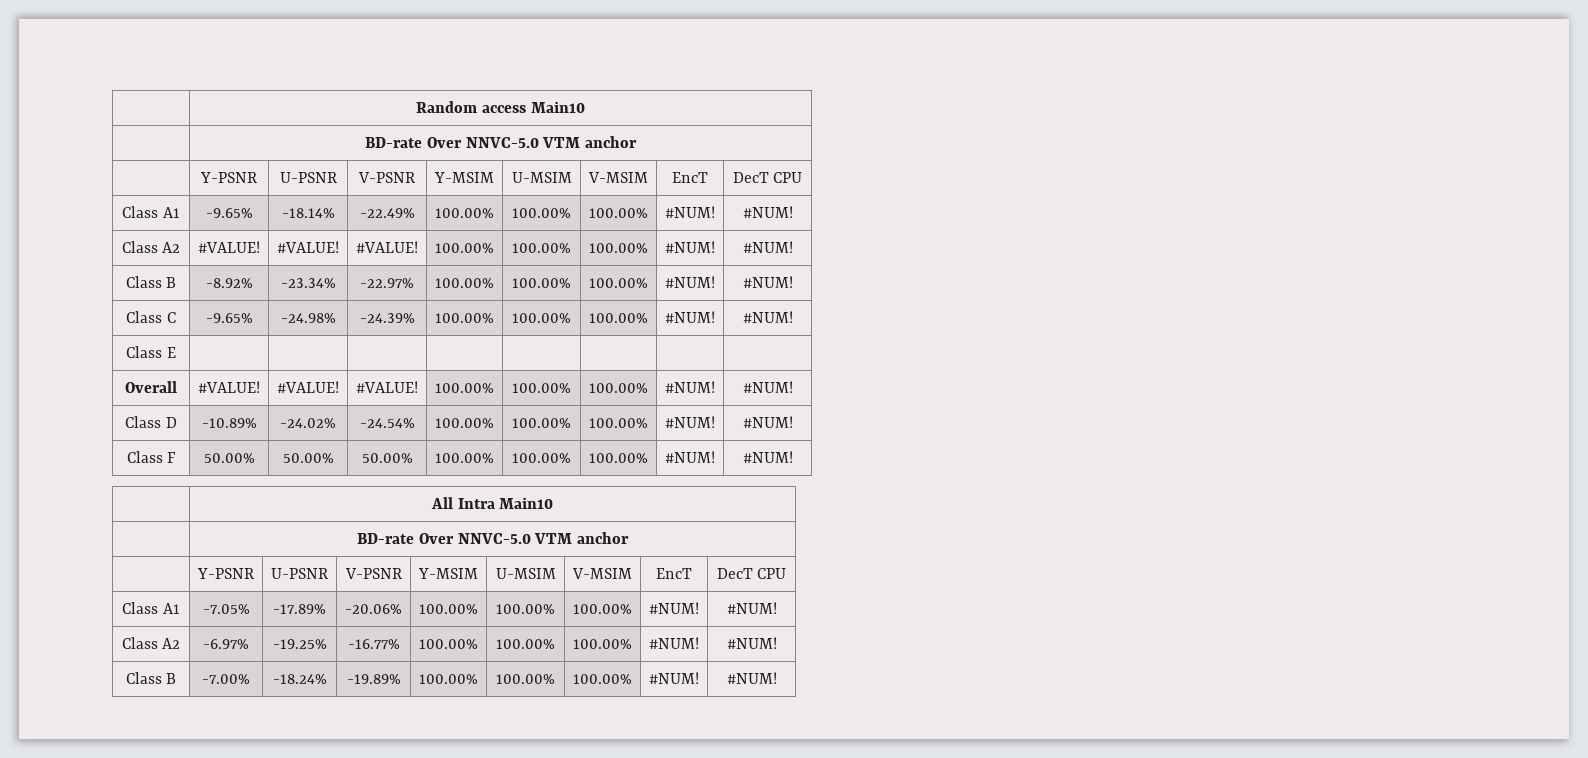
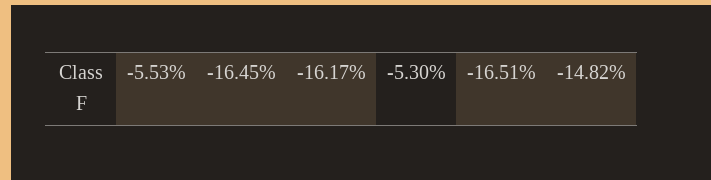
[416,101,585,113] [365,136,637,148] [200,172,257,183] [279,172,337,183] [358,172,415,183] [434,172,494,183] [511,172,572,183] [588,172,648,183] [672,172,708,183] [732,172,803,183] [122,206,180,218] [205,208,253,218] [281,208,335,218] [359,208,415,218] [435,208,494,218] [512,208,571,218] [589,208,648,218] [665,206,715,218] [742,206,793,218] [121,241,181,253] [198,241,260,253] [277,241,339,253] [356,241,418,253] [435,243,494,253] [512,243,571,253] [589,243,648,253] [665,241,715,253] [742,241,793,253] [125,276,177,288] [205,278,253,288] [280,278,336,288] [360,278,414,288] [435,278,494,288] [512,278,571,288] [589,278,648,288] [665,276,715,288] [742,276,793,288] [126,311,176,323] [205,313,253,323] [280,313,336,323] [359,313,415,323] [435,313,494,323] [512,313,571,323] [589,313,648,323] [665,311,715,323] [742,311,793,323] [126,346,176,358] [125,381,177,393] [198,381,260,393] [277,381,339,393] [356,381,418,393] [435,383,494,393] [512,383,571,393] [589,383,648,393] [665,381,715,393] [742,381,793,393] [125,416,177,428] [201,418,257,428] [280,418,336,428] [359,418,415,428] [435,418,494,428] [512,418,571,428] [589,418,648,428] [665,416,715,428] [742,416,793,428] [126,451,177,463] [203,453,255,463] [282,453,334,463] [361,453,413,463] [435,453,494,463] [512,453,571,463] [589,453,648,463] [665,451,715,463] [742,451,793,463] [430,497,554,509] [357,532,629,544] [197,568,254,579] [271,568,328,579] [344,568,402,579] [418,568,478,579] [495,568,556,579] [572,568,632,579] [656,568,692,579] [716,568,787,579] [122,602,180,614] [202,604,250,614] [273,604,326,614] [345,604,402,614] [419,604,478,614] [496,604,555,614] [573,604,632,614] [649,602,699,614] [726,602,777,614] [121,637,181,649] [203,639,249,649] [272,639,327,649] [347,639,400,649] [419,639,478,649] [496,639,555,649] [573,639,632,649] [649,637,699,649] [726,637,777,649] [125,672,177,684] [202,674,250,684] [272,674,327,684] [346,674,401,684] [419,674,478,684] [496,674,555,684] [573,674,632,684] [649,672,699,684] [726,672,777,684] | Random access Main10 // | BD-rate Over NNVC-5.0 VTM anchor // | Y-PSNR | U-PSNR | V-PSNR | Y-MSIM | U-MSIM | V-MSIM | EncT | DecT CPU // Class A1 | -9.65% | -18.14% | -22.49% | 100.00% | 100.00% | 100.00% | #NUM! | #NUM! // Class A2 | #VALUE! | #VALUE! | #VALUE! | 100.00% | 100.00% | 100.00% | #NUM! | #NUM! // Class B | -8.92% | -23.34% | -22.97% | 100.00% | 100.00% | 100.00% | #NUM! | #NUM! // Class C | -9.65% | -24.98% | -24.39% | 100.00% | 100.00% | 100.00% | #NUM! | #NUM! // Class E | | | | | | | | // Overall | #VALUE! | #VALUE! | #VALUE! | 100.00% | 100.00% | 100.00% | #NUM! | #NUM! // Class D | -10.89% | -24.02% | -24.54% | 100.00% | 100.00% | 100.00% | #NUM! | #NUM! // Class F | 50.00% | 50.00% | 50.00% | 100.00% | 100.00% | 100.00% | #NUM! | #NUM! // | All Intra Main10 // | BD-rate Over NNVC-5.0 VTM anchor // | Y-PSNR | U-PSNR | V-PSNR | Y-MSIM | U-MSIM | V-MSIM | EncT | DecT CPU // Class A1 | -7.05% | -17.89% | -20.06% | 100.00% | 100.00% | 100.00% | #NUM! | #NUM! // Class A2 | -6.97% | -19.25% | -16.77% | 100.00% | 100.00% | 100.00% | #NUM! | #NUM! // Class B | -7.00% | -18.24% | -19.89% | 100.00% | 100.00% | 100.00% | #NUM! | #NUM! -> [59,65,103,79] [75,96,87,110] [127,65,186,79] [207,65,276,79] [297,65,366,79] [387,65,446,79] [467,65,536,79] [557,65,626,79] Class F | -5.53% | -16.45% | -16.17% | -5.30% | -16.51% | -14.82%

